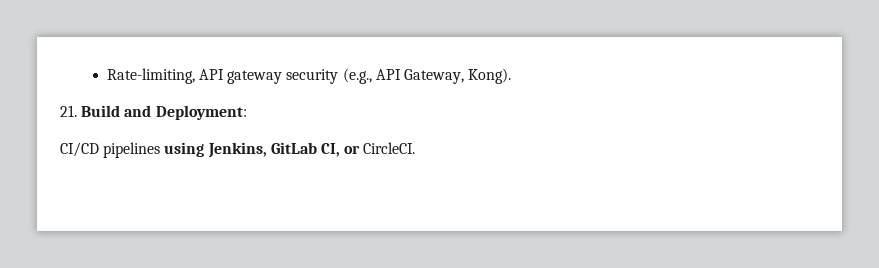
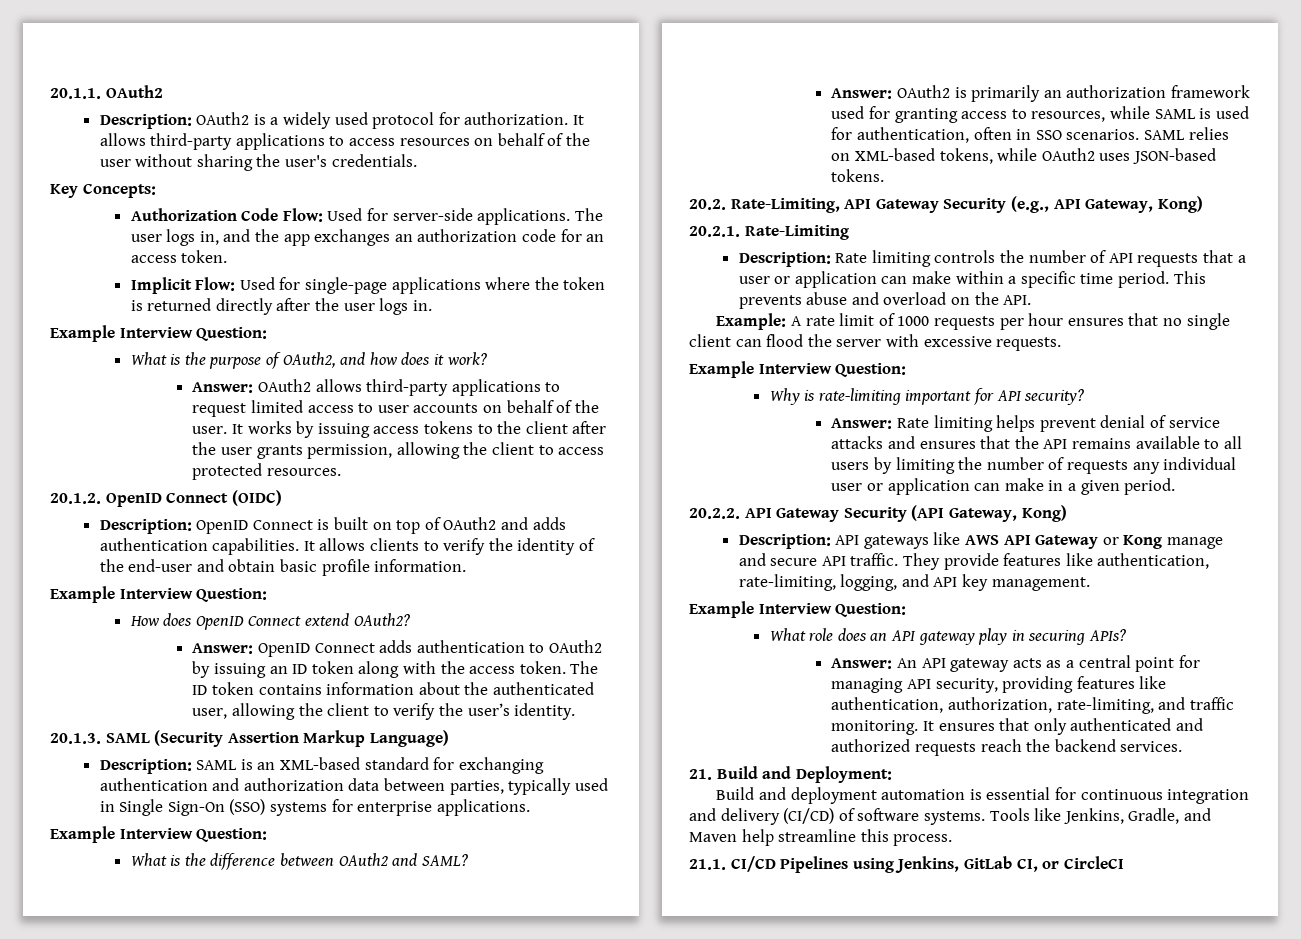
[106,68,512,84] [60,105,247,120] [60,142,161,158] Rate-limiting, API gateway security (e.g., API Gateway, Kong). // 21. Build and Deployment: // CI/CD pipelines -> [50,85,163,99] [99,112,584,129] [99,133,590,150] [99,154,417,171] [50,183,156,198] [130,208,603,225] [130,229,605,246] [130,250,228,263] [130,277,606,294] [130,298,432,315] [50,325,268,342] [130,352,487,369] [192,379,561,396] [192,400,599,417] [192,421,607,438] [192,442,605,459] [192,463,342,480] [50,490,282,507] [99,517,566,534] [99,538,595,555] [99,559,467,576] [50,586,268,603] [129,613,410,630] [192,640,603,657] [192,661,599,678] [192,682,595,695] [192,703,576,720] [50,730,449,747] [99,757,544,774] [99,778,608,795] [99,799,530,816] [50,826,268,843] [130,853,468,870] [831,85,1251,102] [831,106,1249,123] [831,127,1229,143] [831,148,1217,164] [831,169,885,182] [689,196,1203,213] [689,225,849,240] [738,250,1246,267] [738,271,1206,288] [738,292,1032,309] [716,313,1230,330] [689,334,1062,351] [689,361,907,378] [769,388,1085,405] [831,415,1220,432] [831,436,1242,449] [831,457,1237,474] [831,478,1176,495] [689,505,1067,522] [738,532,1223,549] [738,553,1210,570] [738,574,1090,591] [689,601,907,618] [769,628,1126,645] [831,655,1200,672] [831,676,1167,693] [831,697,1234,714] [831,718,1204,735] [831,739,1183,756] [689,766,892,783] [716,787,1250,804] [689,808,1211,825] [689,829,953,846] [689,856,849,873] 20.1.1. OAuth2 // Description: OAuth2 is a widely used protocol for authorization. It allows third-party applications to access resources on behalf of the user without sharing the user's credentials. // Key Concepts: // Authorization Code Flow: Used for server-side applications. The user logs in, and the app exchanges an authorization code for an access token. // Implicit Flow: Used for single-page applications where the token is returned directly after the user logs in. // Example Interview Question: // What is the purpose of OAuth2, and how does it work? // Answer: OAuth2 allows third-party applications to request limited access to user accounts on behalf of the user. It works by issuing access tokens to the client after the user grants permission, allowing the client to access protected resources. // 20.1.2. OpenID Connect (OIDC) // Description: OpenID Connect is built on top of OAuth2 and adds authentication capabilities. It allows clients to verify the identity of the end-user and obtain basic profile information. // Example Interview Question: // How does OpenID Connect extend OAuth2? // Answer: OpenID Connect adds authentication to OAuth2 by issuing an ID token along with the access token. The ID token contains information about the authenticated user, allowing the client to verify the user’s identity. // 20.1.3. SAML (Security Assertion Markup Language) // Description: SAML is an XML-based standard for exchanging authentication and authorization data between parties, typically used in Single Sign-On (SSO) systems for enterprise applications. // Example Interview Question: // What is the difference between OAuth2 and SAML? // Answer: OAuth2 is primarily an authorization framework used for granting access to resources, while SAML is used for authentication, often in SSO scenarios. SAML relies on XML-based tokens, while OAuth2 uses JSON-based tokens. // 20.2. Rate-Limiting, API Gateway Security (e.g., API Gateway, Kong) // 20.2.1. Rate-Limiting // Description: Rate limiting controls the number of API requests that a user or application can make within a specific time period. This prevents abuse and overload on the API. // Example: A rate limit of 1000 requests per hour ensures that no single client can flood the server with excessive requests. // Example Interview Question: // Why is rate-limiting important for API security? // Answer: Rate limiting helps prevent denial of service attacks and ensures that the API remains available to all users by limiting the number of requests any individual user or application can make in a given period. // 20.2.2. API Gateway Security (API Gateway, Kong) // Description: API gateways like AWS API Gateway or Kong manage and secure API traffic. They provide features like authentication, rate-limiting, logging, and API key management. // Example Interview Question: // What role does an API gateway play in securing APIs? // Answer: An API gateway acts as a central point for managing API security, providing features like authentication, authorization, rate-limiting, and traffic monitoring. It ensures that only authenticated and authorized requests reach the backend services. // 21. Build and Deployment: // Build and deployment automation is essential for continuous integration and delivery (CI/CD) of software systems. Tools like Jenkins, Gradle, and Maven help streamline this process. // 21.1. CI/CD Pipelines
[363,142,416,154] CircleCI. -> [1063,856,1124,869] CircleCI

